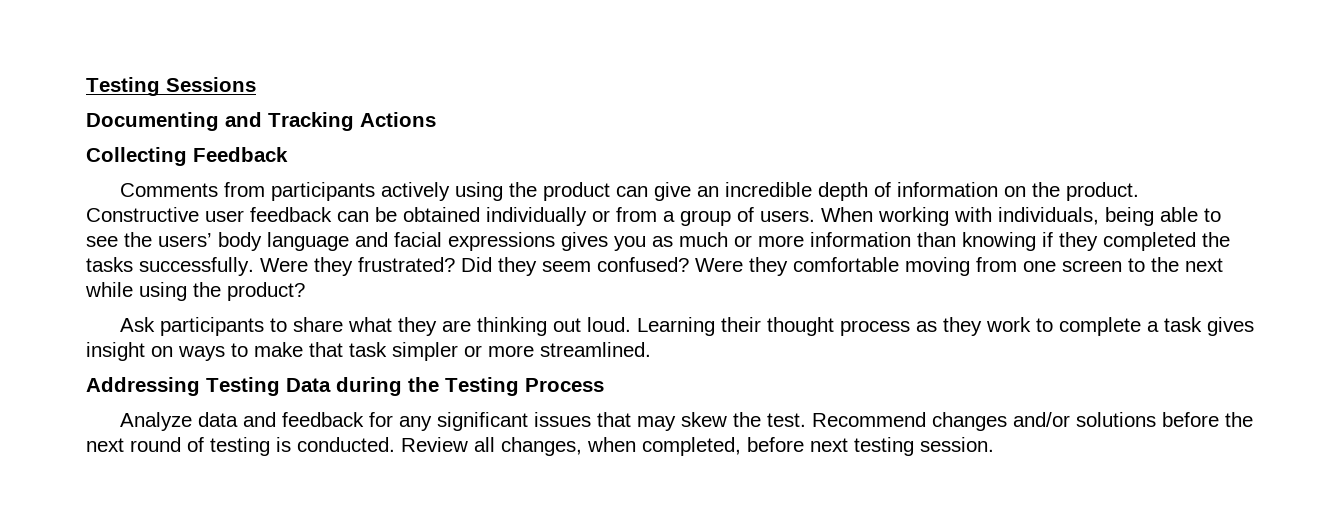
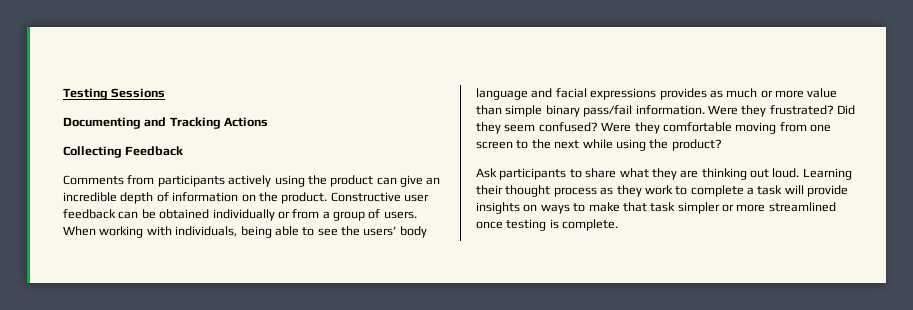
[561,232,646,251] gives you -> [659,88,707,100] provides
[810,232,1230,251] [86,257,254,276] information than knowing if they completed the tasks successfully. -> [807,88,838,98] [476,105,705,117] value than simple binary pass/fail information.
[1207,317,1255,336] [86,342,145,361] gives insight -> [784,185,849,197] [476,202,520,214] will provide insights
[540,342,651,357] [86,377,604,396] [120,412,1254,431] [86,437,994,456] streamlined. // Addressing Testing Data during the Testing Process // Analyze data and feedback for any significant issues that may skew the test. Recommend changes and/or solutions before the next round of testing is conducted. Review all changes, when completed, before next testing session. -> [768,202,836,212] [476,219,619,231] streamlined once testing is complete.

